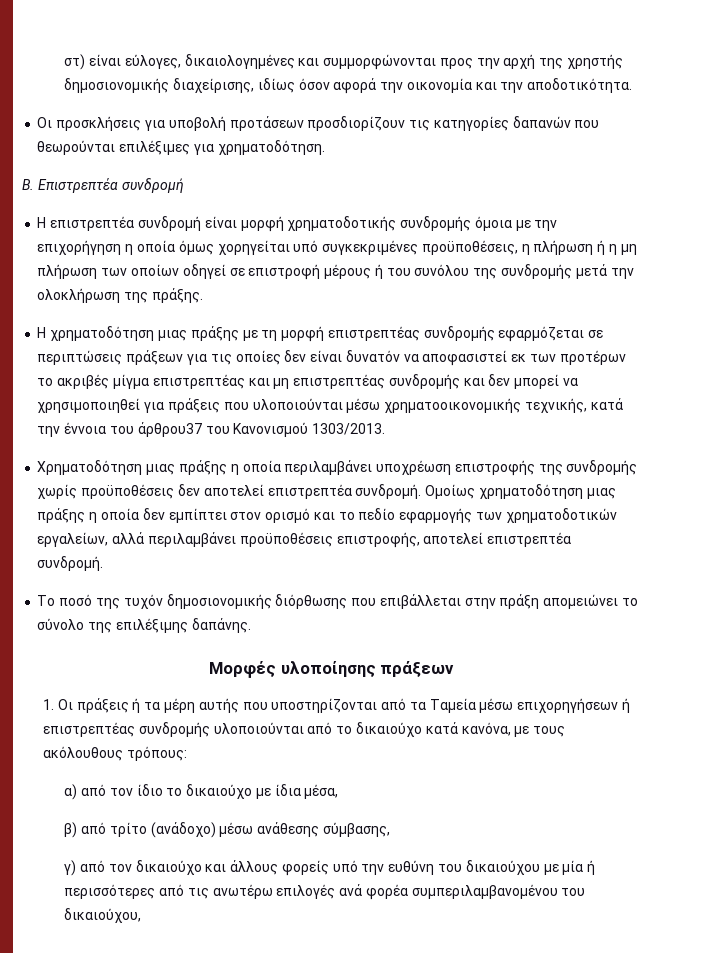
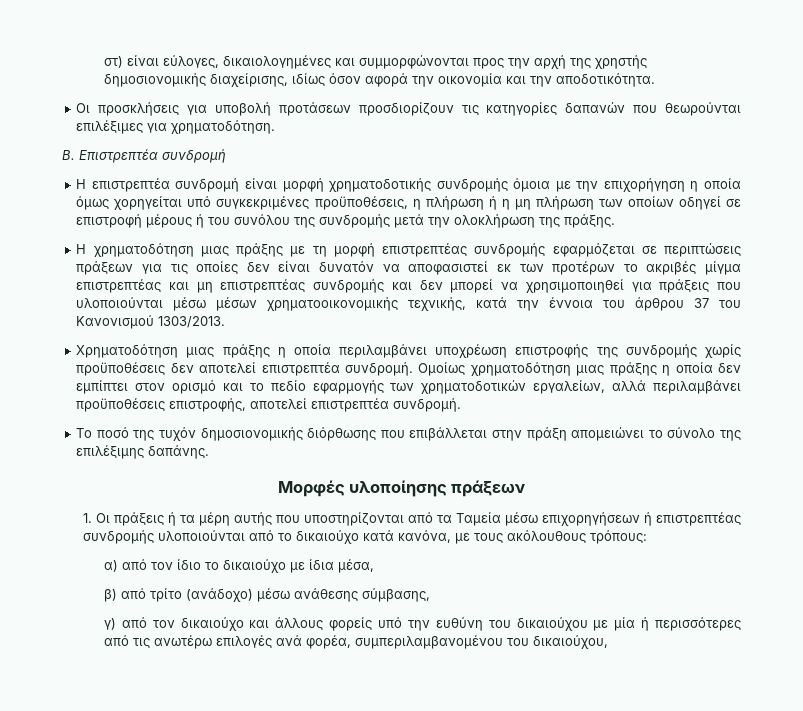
(381, 405) none -> [216,297,258,311] μέσων
[137,422,202,437] άρθρου37 -> [635,297,710,311] άρθρου 37
[365,884,408,900] φορέα -> [305,635,351,649] φορέα,

